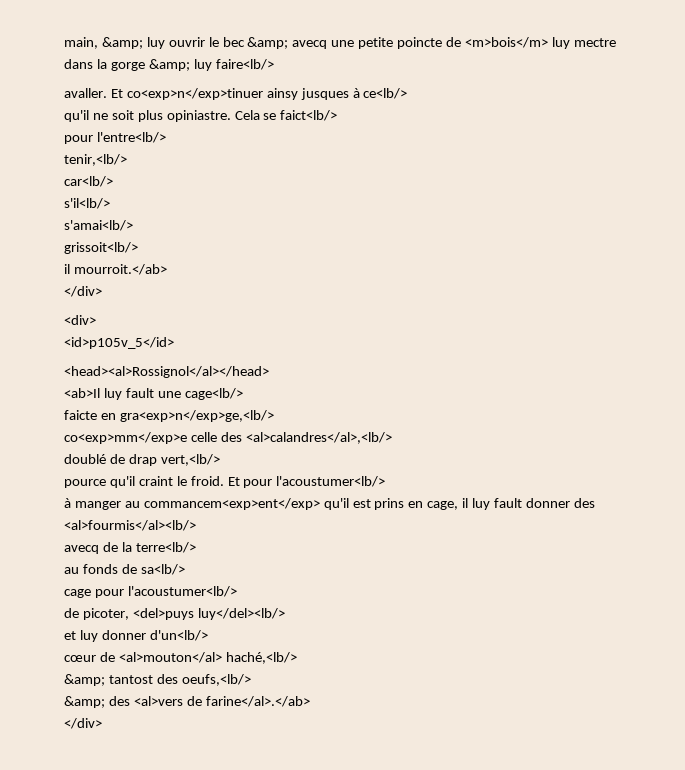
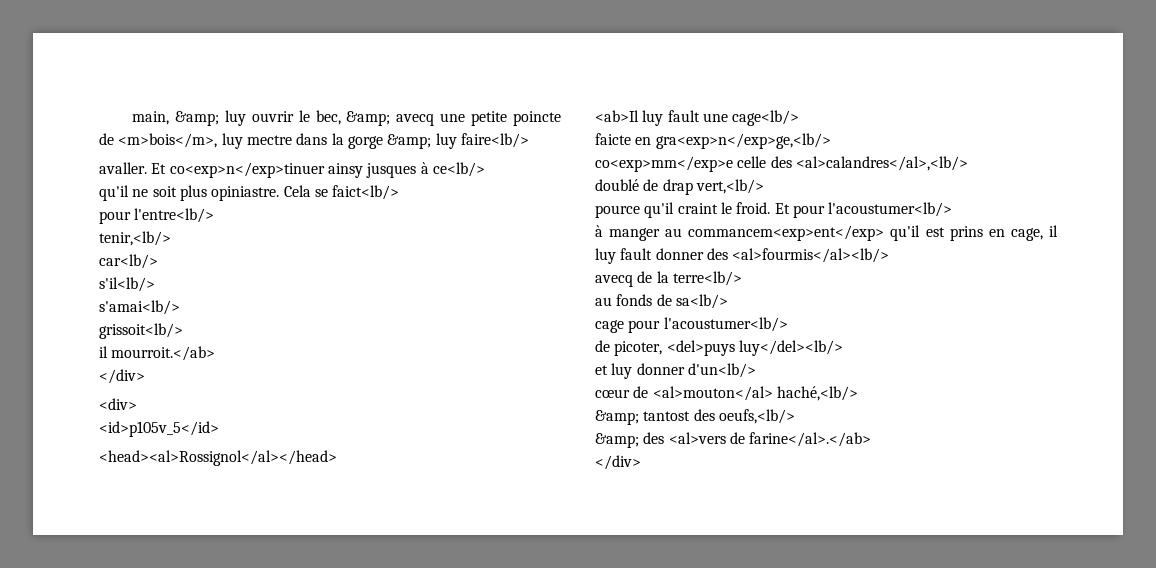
[222,37,245,47] bec -> [315,110,341,125] bec,
[464,37,548,48] <m>bois</m> -> [118,133,218,148] <m>bois</m>,

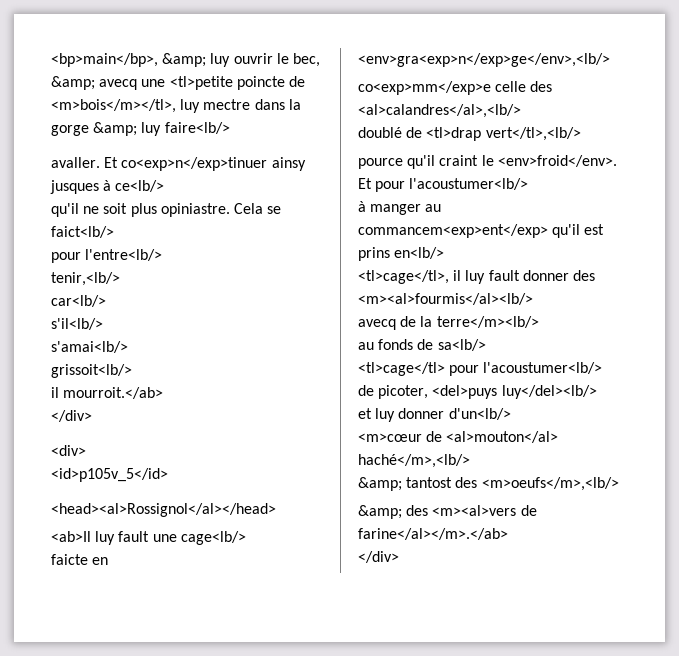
[132,111,170,125] main, -> [51,53,158,67] <bp>main</bp>,
[471,111,508,126] petite -> [169,76,233,90] <tl>petite
[118,133,218,148] <m>bois</m>, -> [51,99,176,113] <m>bois</m></tl>,
[655,133,831,149] gra<exp>n</exp>ge,<lb/> -> [358,53,610,67] <env>gra<exp>n</exp>ge</env>,<lb/>
[662,179,764,195] drap vert,<lb/> -> [426,127,581,141] <tl>drap vert</tl>,<lb/>
[736,202,771,214] froid. -> [497,155,617,167] <env>froid</env>.
[988,228,1043,241] en cage, -> [394,247,445,259] [358,270,449,284] en<lb/> // <tl>cage</tl>,
[732,248,890,263] <al>fourmis</al><lb/> -> [358,293,533,305] <m><al>fourmis</al><lb/>
[672,271,742,286] terre<lb/> -> [436,316,539,328] terre</m><lb/>
[595,320,624,333] cage -> [358,362,445,376] <tl>cage</tl>
[595,389,630,398] cœur -> [358,433,422,442] <m>cœur
[776,386,858,401] haché,<lb/> -> [358,454,470,468] haché</m>,<lb/>
[718,409,795,424] oeufs,<lb/> -> [481,477,619,491] <m>oeufs</m>,<lb/>
[668,432,872,447] <al>vers de farine</al>.</ab> -> [432,505,537,516] [358,528,508,540] <m><al>vers de farine</al></m>.</ab>

